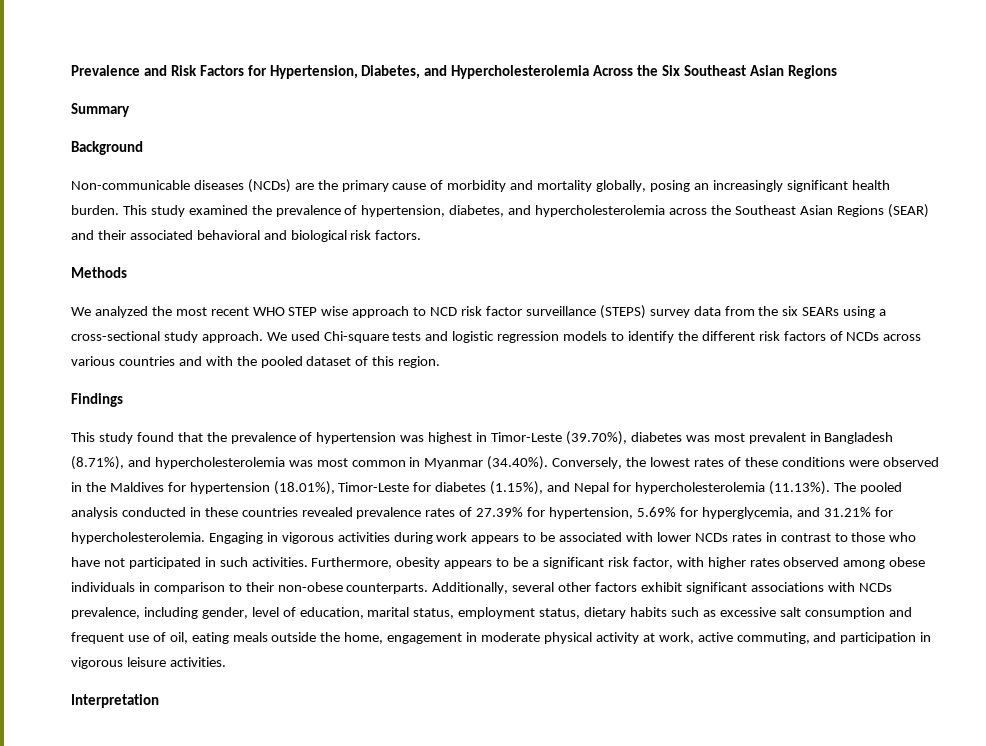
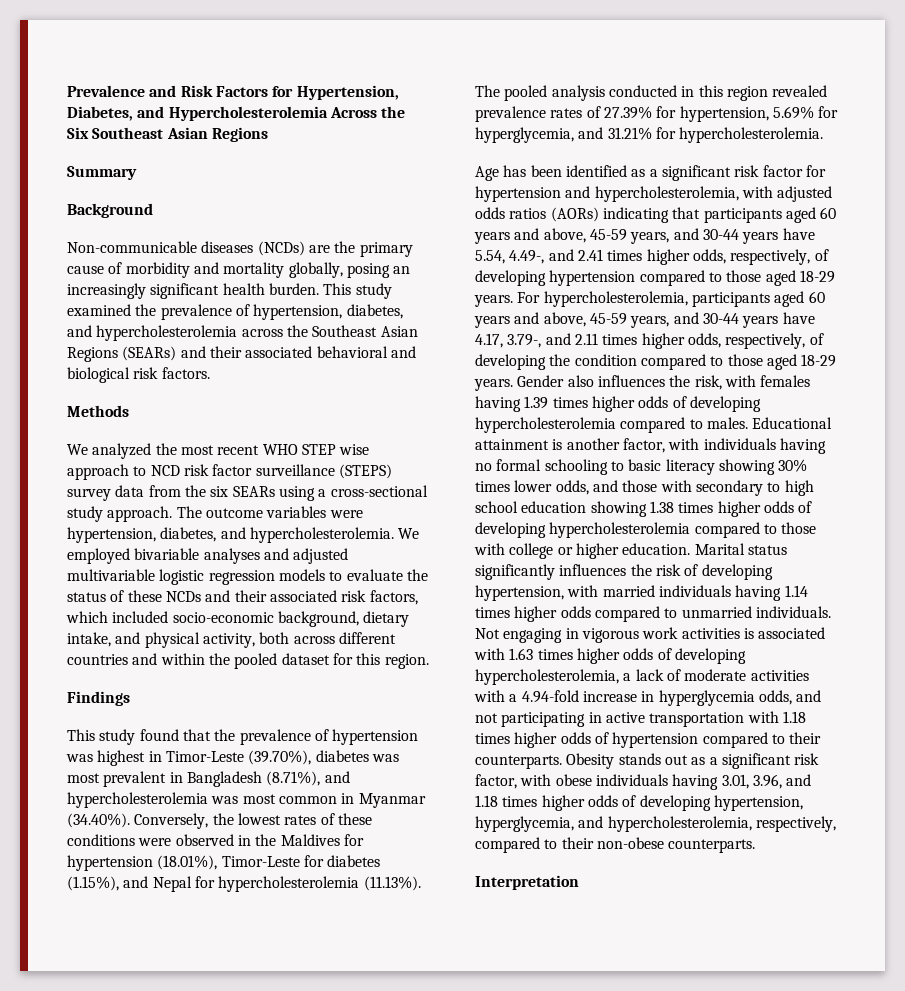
[887,204,929,218] (SEAR) -> [122,346,177,361] (SEARs)
[266,331,922,343] [71,356,115,366] We used Chi-square tests and logistic regression models to identify the different risk factors of NCDs across various -> [176,506,363,518] [67,527,420,543] [67,548,349,564] [67,569,428,585] [67,590,418,605] [66,611,410,627] [67,632,396,648] The outcome variables were hypertension, diabetes, and hypercholesterolemia. We employed bivariable analyses and adjusted multivariable logistic regression models to evaluate the status of these NCDs and their associated risk factors, which included socio-economic background, dietary intake, and physical activity, both across different
[205,356,233,366] with -> [160,653,205,665] within
[355,356,369,366] of -> [332,653,353,665] for
[204,507,298,517] these countries -> [698,85,768,101] this region
[208,532,917,544] [71,557,529,569] Engaging in vigorous activities during work appears to be associated with lower NCDs rates in contrast to those who have not participated in such activities. Furthermore, obesity appears to be -> [475,165,826,181] [475,186,833,202] [475,207,837,223] [474,228,815,244] [475,249,829,265] [475,270,835,286] [474,291,825,307] [474,312,815,328] [475,333,824,349] [475,354,837,370] [474,375,811,391] [475,396,761,412] [475,417,833,433] [475,438,826,454] [475,459,808,475] [475,480,814,496] [475,501,813,517] [475,522,817,538] [474,543,787,559] [475,564,773,580] [475,585,808,601] [475,606,831,622] [475,627,826,643] [474,648,746,664] [475,669,809,685] [474,690,822,706] [475,711,806,727] [475,732,822,748] [475,753,706,769] // Age has been identified as a significant risk factor for hypertension and hypercholesterolemia, with adjusted odds ratios (AORs) indicating that participants aged 60 years and above, 45-59 years, and 30-44 years have 5.54, 4.49-, and 2.41 times higher odds, respectively, of developing hypertension compared to those aged 18-29 years. For hypercholesterolemia, participants aged 60 years and above, 45-59 years, and 30-44 years have 4.17, 3.79-, and 2.11 times higher odds, respectively, of developing the condition compared to those aged 18-29 years. Gender also influences the risk, with females having 1.39 times higher odds of developing hypercholesterolemia compared to males. Educational attainment is another factor, with individuals having no formal schooling to basic literacy showing 30% times lower odds, and those with secondary to high school education showing 1.38 times higher odds of developing hypercholesterolemia compared to those with college or higher education. Marital status significantly influences the risk of developing hypertension, with married individuals having 1.14 times higher odds compared to unmarried individuals. Not engaging in vigorous work activities is associated with 1.63 times higher odds of developing hypercholesterolemia, a lack of moderate activities with a 4.94-fold increase in hyperglycemia odds, and not participating in active transportation with 1.18 times higher odds of hypertension compared to their counterparts. Obesity stands out as
[707,557,926,569] [71,582,892,594] [71,607,912,619] [71,632,932,644] [71,657,226,669] higher rates observed among obese individuals in comparison to their non-obese counterparts. Additionally, several other factors exhibit significant associations with NCDs prevalence, including gender, level of education, marital status, employment status, dietary habits such as excessive salt consumption and frequent use of oil, eating meals outside the home, engagement in moderate physical activity at work, active commuting, and participation in vigorous leisure activities. -> [555,774,812,790] [475,795,803,811] [475,816,836,832] [475,837,756,853] obese individuals having 3.01, 3.96, and 1.18 times higher odds of developing hypertension, hyperglycemia, and hypercholesterolemia, respectively, compared to their non-obese counterparts.

